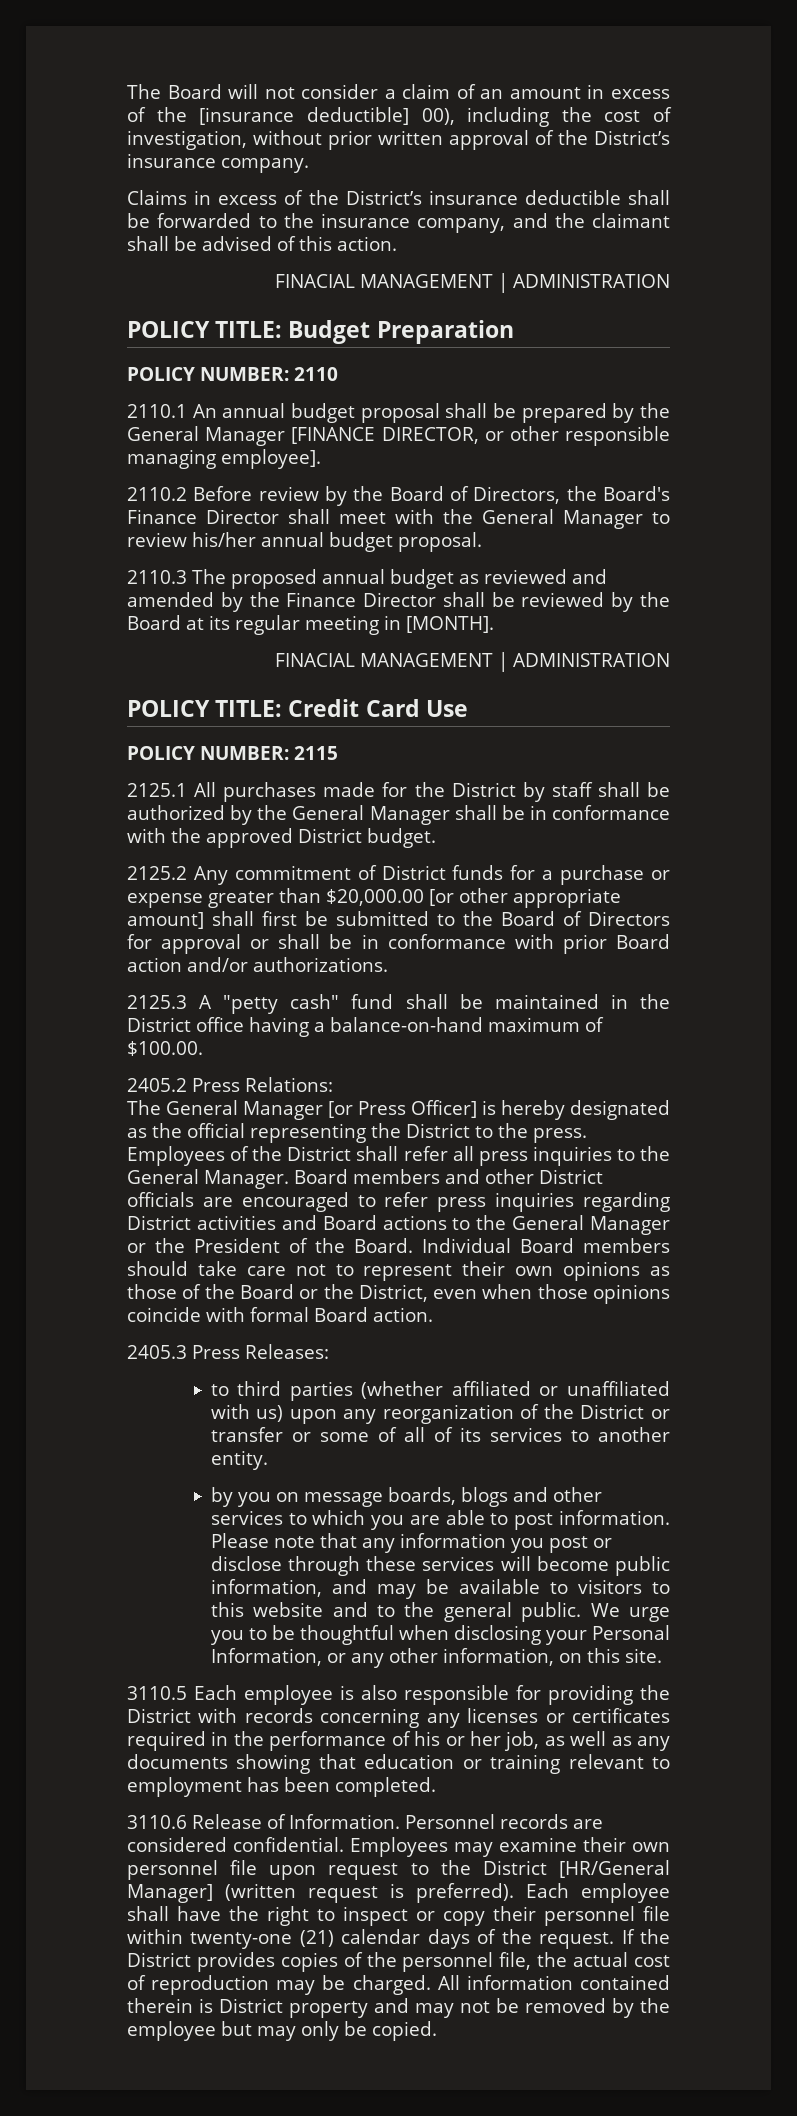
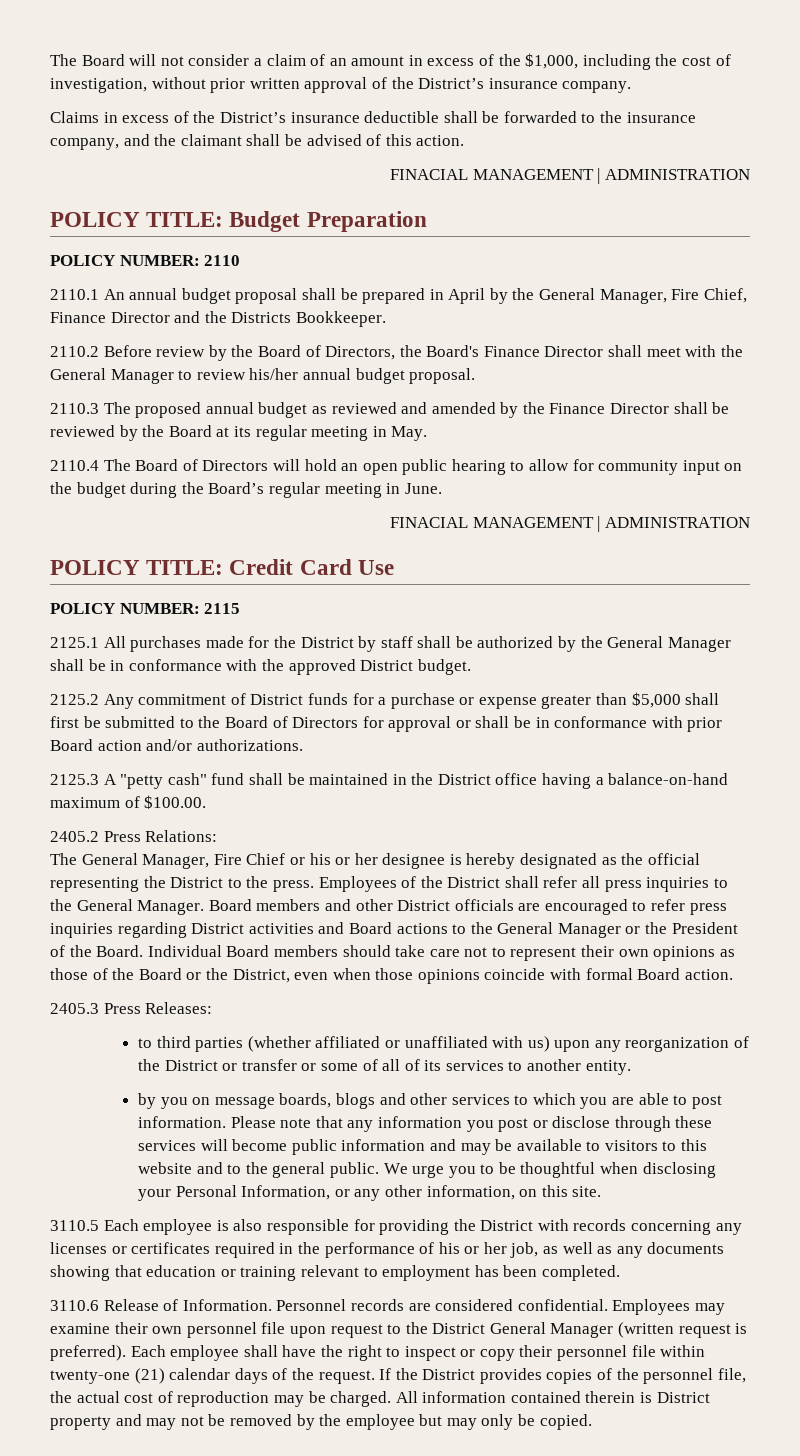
[199,107,455,125] [insurance deductible] 00), -> [525,53,579,69] $1,000,
[612,403,670,423] [127,426,670,446] [127,449,321,469] by the General Manager [FINANCE DIRECTOR, or other responsible managing employee]. -> [429,288,747,304] [50,311,386,327] in April by the General Manager, Fire Chief, Finance Director and the Districts Bookkeeper.
[406,616,494,633] [MONTH]. -> [391,426,428,441] [50,459,743,475] [50,482,442,498] May. // 2110.4 The Board of Directors will hold an open public hearing to allow for community input on the budget during the Board’s regular meeting in June.
[326,888,621,908] [127,912,204,929] $20,000.00 [or other appropriate amount] -> [631,692,681,708] $5,000
[243,1100,477,1120] Manager [or Press Officer] -> [142,853,446,869] Manager, Fire Chief or his or her designee
[210,1579,322,1597] information, -> [341,1139,426,1151] information
[559,1860,671,1878] [127,1884,213,1903] [HR/General Manager] -> [489,1322,614,1338] General Manager

